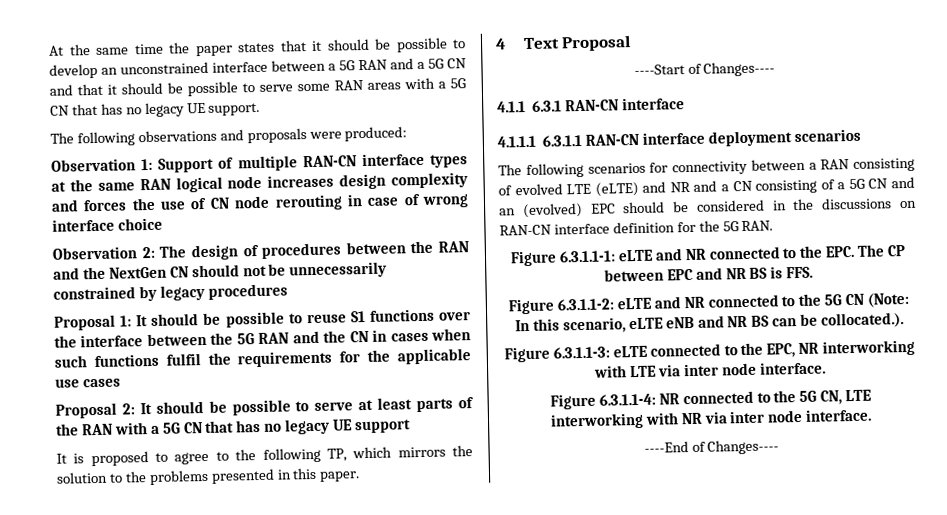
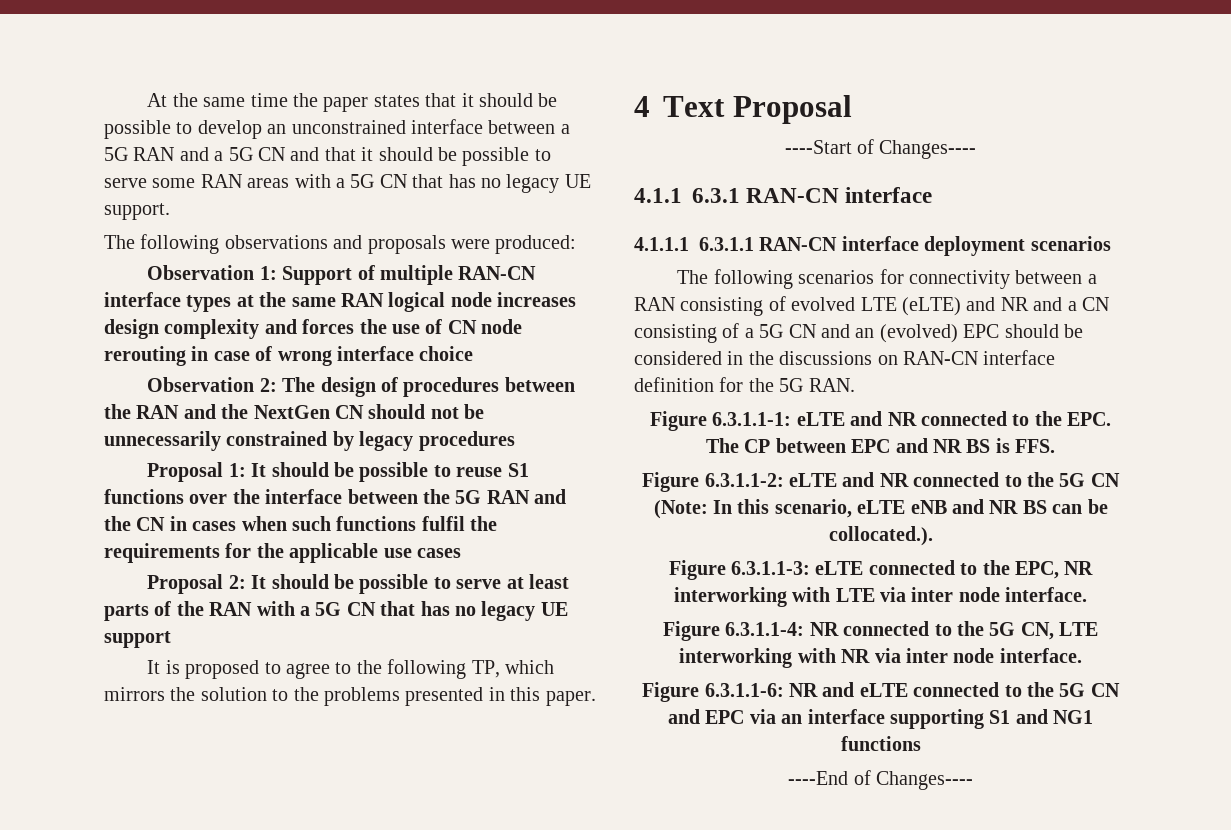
(873, 415) none -> [642,682,1120,702] [667,709,1094,729] [840,736,921,751] // Figure 6.3.1.1-6: NR and eLTE connected to the 5G CN and EPC via an interface supporting S1 and NG1 functions

